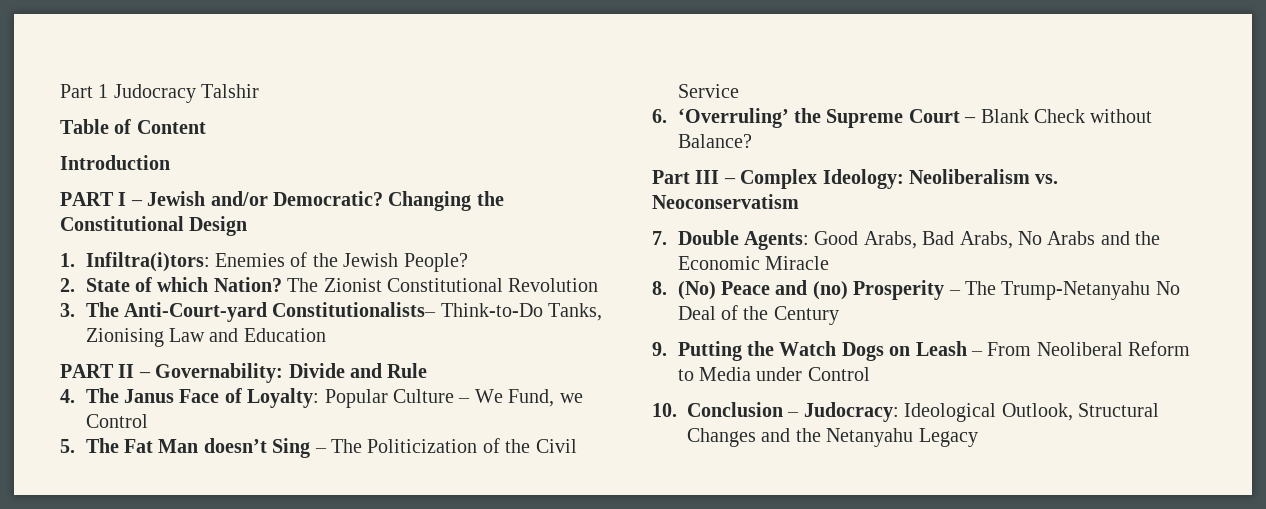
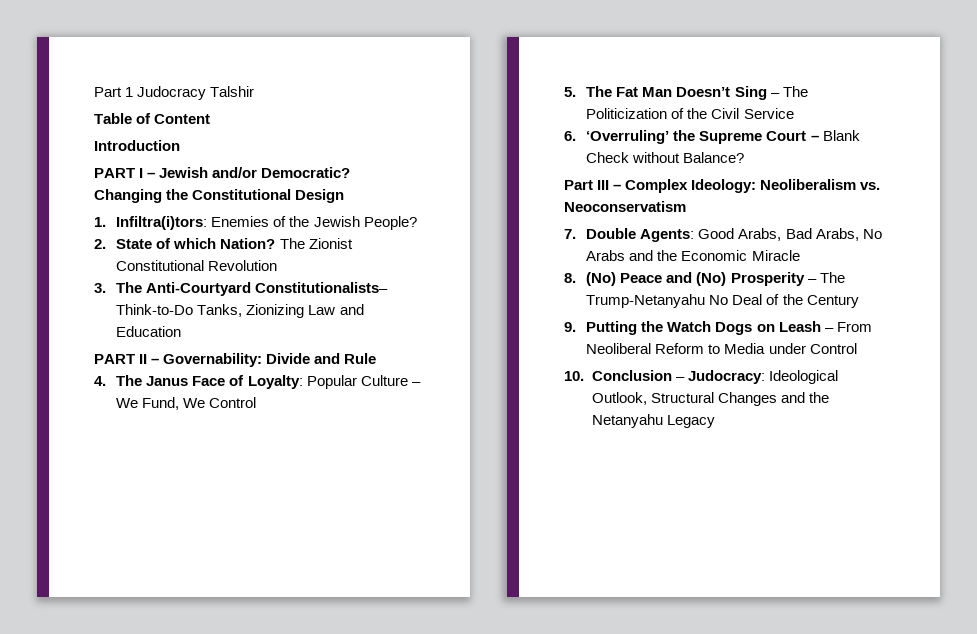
[124,302,268,322] Anti-Court-yard -> [146,282,252,296] Anti-Courtyard
[85,328,164,347] Zionising -> [246,304,305,318] Zionizing
[559,393,583,403] we -> [183,398,206,408] We
[203,438,267,453] doesn’t -> [676,87,731,97] Doesn’t
[812,281,848,300] (no) -> [696,272,727,286] (No)

